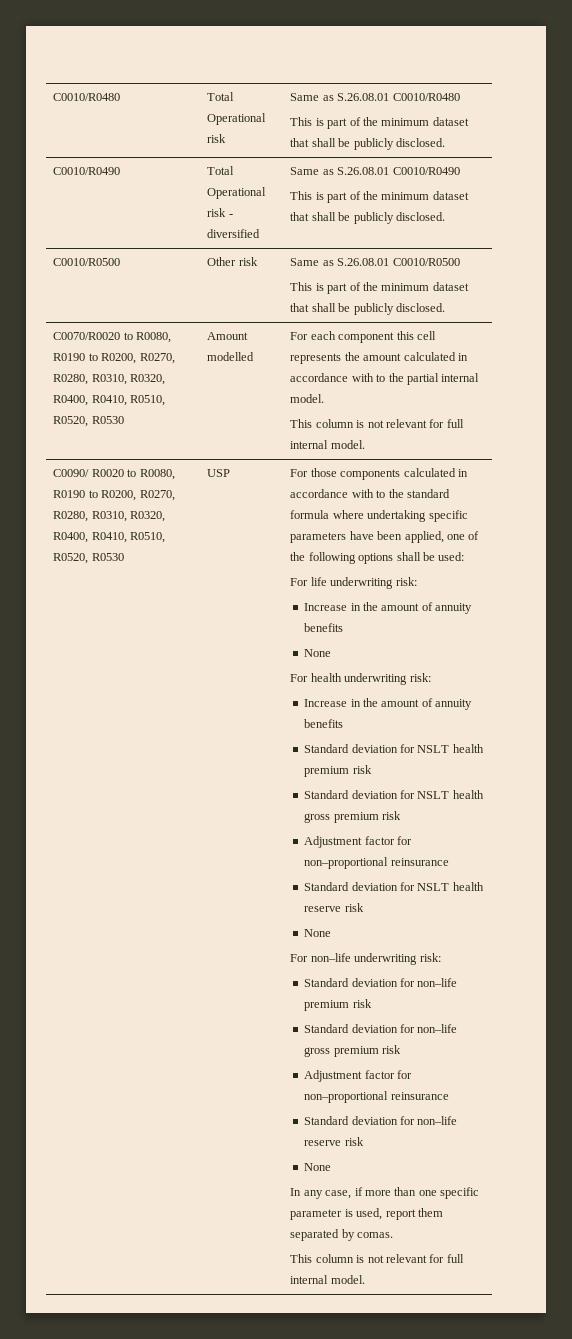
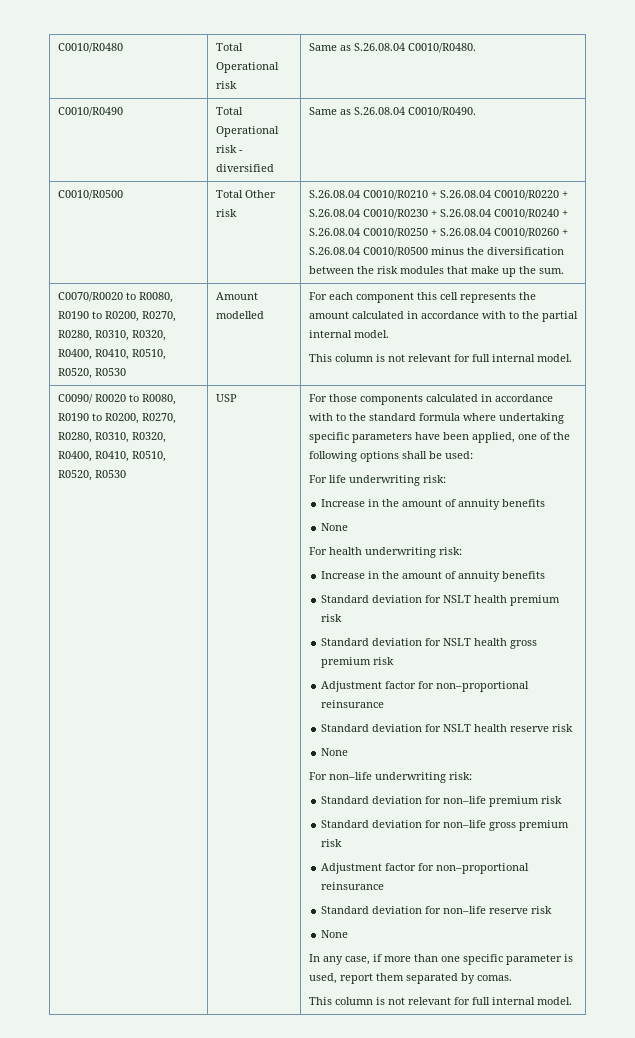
[337,93,460,101] [290,117,469,129] [290,138,445,150] S.26.08.01 C0010/R0480 // This is part of the minimum dataset that shall be publicly disclosed. -> [353,43,476,53] S.26.08.04 C0010/R0480.
[337,167,460,175] [290,191,469,203] [290,212,445,224] S.26.08.01 C0010/R0490 // This is part of the minimum dataset that shall be publicly disclosed. -> [353,107,476,117] S.26.08.04 C0010/R0490.
(121, 262) none -> [215,190,243,198] Total
[290,258,460,266] [290,282,469,294] [290,303,445,315] Same as S.26.08.01 C0010/R0500 // This is part of the minimum dataset that shall be publicly disclosed. -> [308,190,568,200] [308,209,568,219] [308,228,568,238] [308,247,564,257] [308,266,564,277] S.26.08.04 C0010/R0210 + S.26.08.04 C0010/R0220 + S.26.08.04 C0010/R0230 + S.26.08.04 C0010/R0240 + S.26.08.04 C0010/R0250 + S.26.08.04 C0010/R0260 + S.26.08.04 C0010/R0500 minus the diversification between the risk modules that make up the sum.

